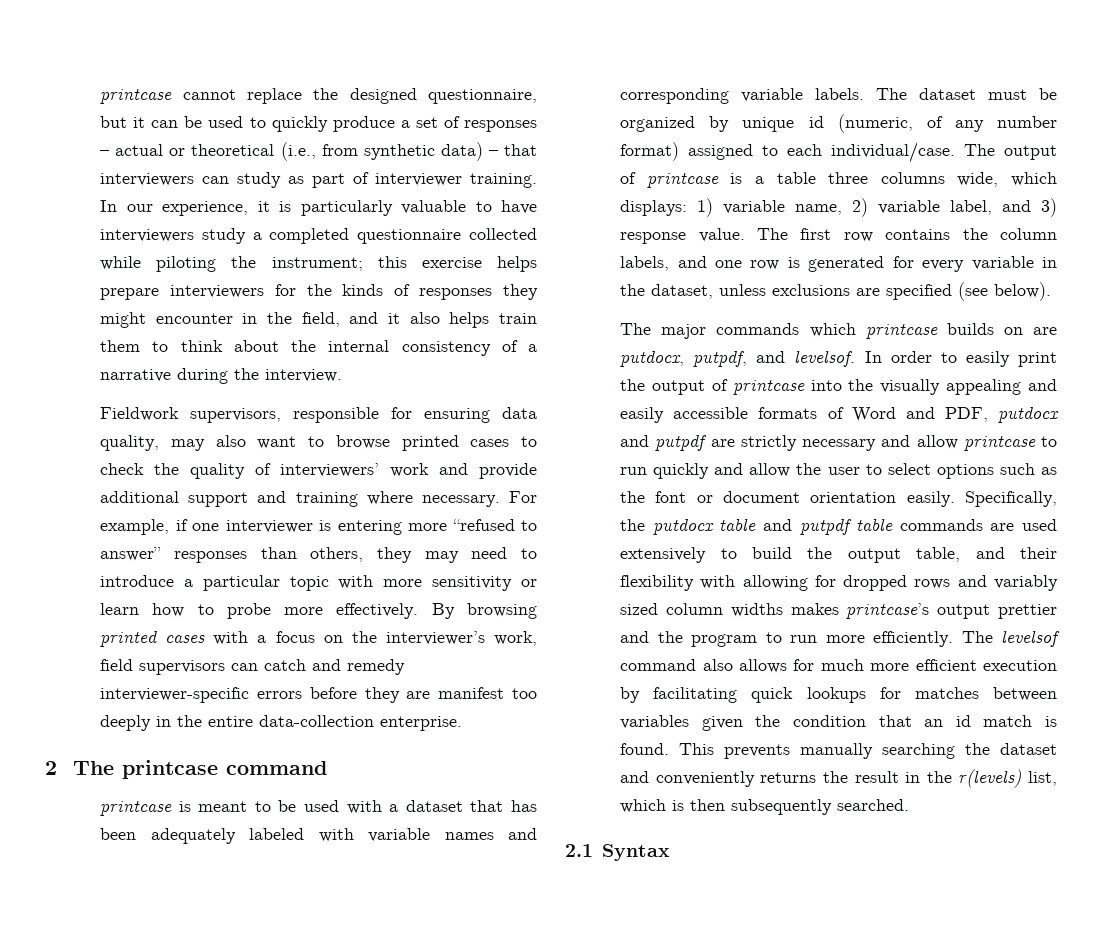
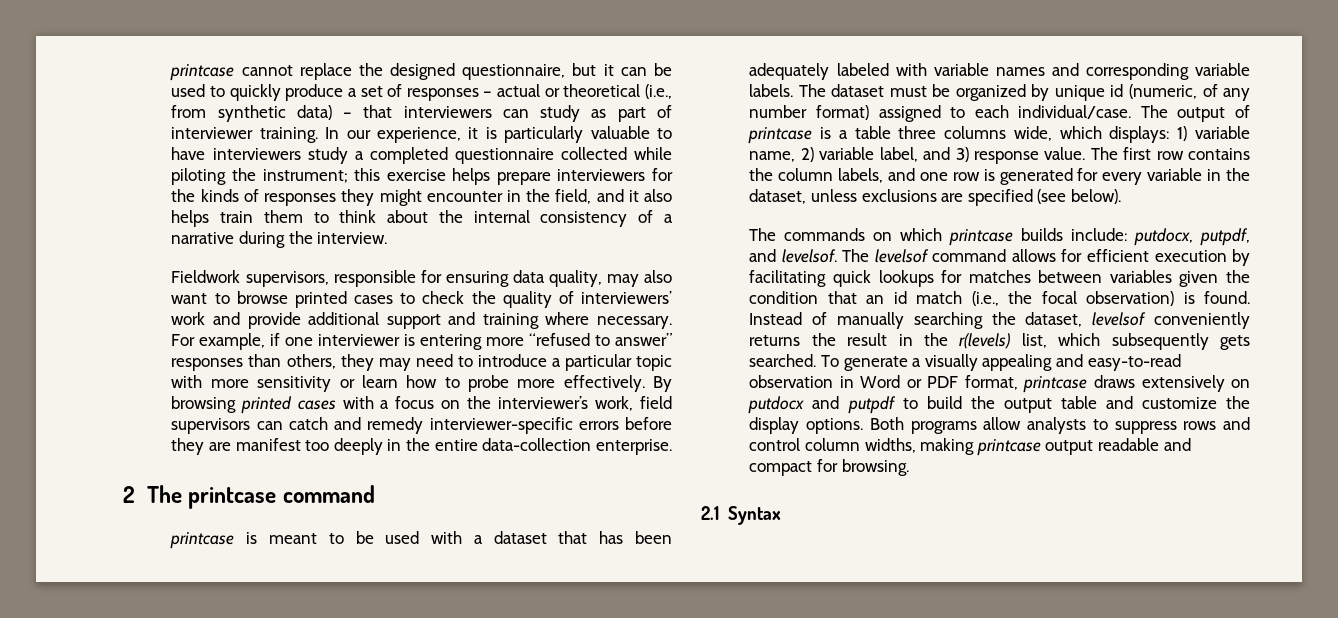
[661,323,800,339] major commands -> [784,228,893,241] commands on
[1003,327,1057,335] on are -> [1071,228,1128,241] include:
[864,351,1057,367] [620,379,1057,395] [620,406,1059,423] [620,434,1057,451] [620,463,1057,479] [620,491,1057,507] [620,518,1057,535] [620,547,1057,563] [620,575,1058,591] [620,603,1057,619] [620,631,954,647] In order to easily print the output of printcase into the visually appealing and easily accessible formats of Word and PDF, putdocx and putpdf are strictly necessary and allow printcase to run quickly and allow the user to select options such as the font or document orientation easily. Specifically, the putdocx table and putpdf table commands are used extensively to build the output table, and their flexibility with allowing for dropped rows and variably sized column widths makes printcase’s output prettier and the program to run more efficiently. -> (837, 256) none
[702,659,733,671] also -> (1007, 255) none
[820,659,910,671] much more -> (1083, 255) none
[1045,716,1057,727] [620,743,791,759] is found. This prevents -> [971,291,1250,306] [749,312,828,325] (i.e., the focal observation) is found. Instead of
[1000,743,1057,755] [620,771,650,783] dataset and -> [1025,312,1147,327] dataset, levelsof
[672,799,910,815] is then subsequently searched. -> [1111,333,1250,350] [749,354,1181,371] [749,375,1250,393] [748,396,1250,414] [749,417,1250,434] [749,438,1191,456] [749,459,909,476] subsequently gets searched. To generate a visually appealing and easy-to-read observation in Word or PDF format, printcase draws extensively on putdocx and putpdf to build the output table and customize the display options. Both programs allow analysts to suppress rows and control column widths, making printcase output readable and compact for browsing.

